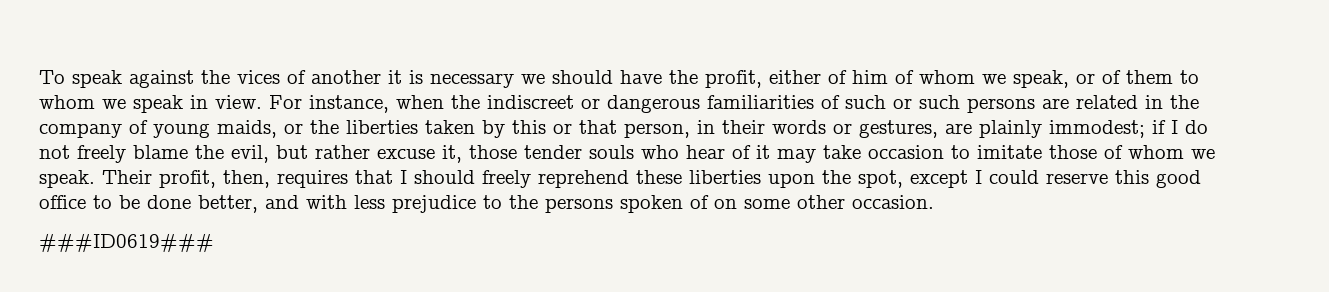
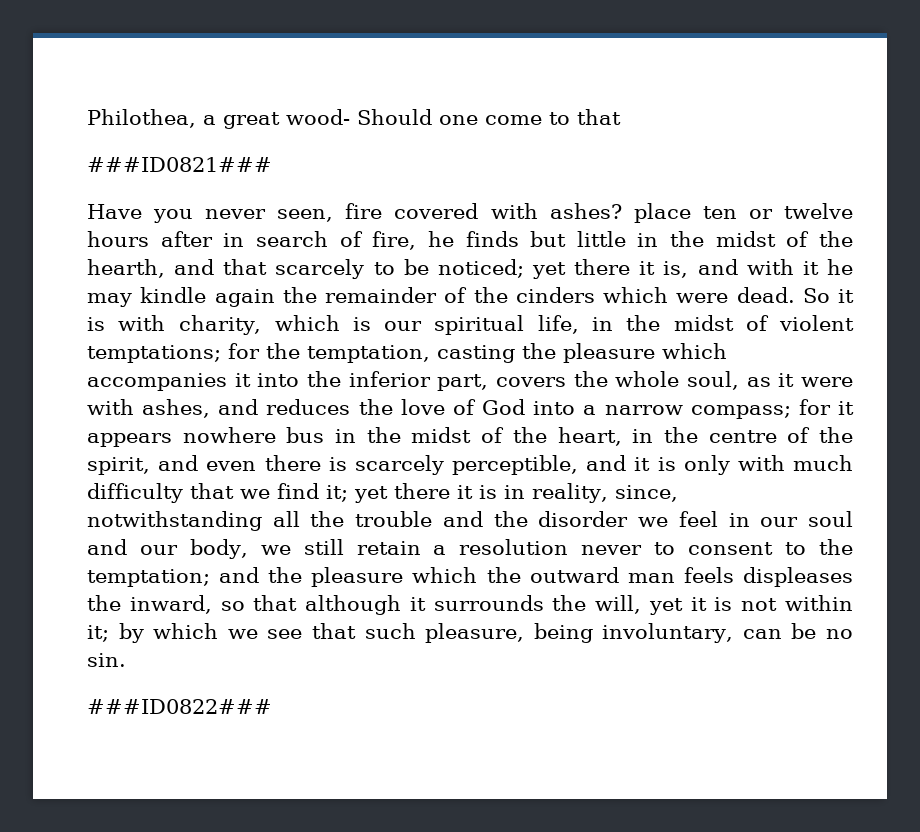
[39,70,1199,88] [39,95,1199,113] [39,120,1208,138] [39,145,1215,163] [39,170,1201,188] [39,195,934,213] [39,233,214,253] To speak against the vices of another it is necessary we should have the profit, either of him of whom we speak, or of them to whom we speak in view. For instance, when the indiscreet or dangerous familiarities of such or such persons are related in the company of young maids, or the liberties taken by this or that person, in their words or gestures, are plainly immodest; if I do not freely blame the evil, but rather excuse it, those tender souls who hear of it may take occasion to imitate those of whom we speak. Their profit, then, requires that I should freely reprehend these liberties upon the spot, except I could reserve this good office to be done better, and with less prejudice to the persons spoken of on some other occasion. // ###ID0619### -> [87,109,621,129] [87,157,272,172] [87,203,853,223] [87,231,853,250] [87,259,853,279] [87,287,854,307] [87,315,854,335] [87,343,727,363] [87,371,853,391] [87,399,854,419] [87,427,854,447] [87,455,853,475] [87,483,678,503] [87,511,854,531] [87,539,854,559] [87,567,853,587] [87,595,853,615] [87,623,853,643] [87,653,126,667] [87,699,272,714] Philothea, a great wood- Should one come to that // ###ID0821### // Have you never seen, fire covered with ashes? place ten or twelve hours after in search of fire, he finds but little in the midst of the hearth, and that scarcely to be noticed; yet there it is, and with it he may kindle again the remainder of the cinders which were dead. So it is with charity, which is our spiritual life, in the midst of violent temptations; for the temptation, casting the pleasure which accompanies it into the inferior part, covers the whole soul, as it were with ashes, and reduces the love of God into a narrow compass; for it appears nowhere bus in the midst of the heart, in the centre of the spirit, and even there is scarcely perceptible, and it is only with much difficulty that we find it; yet there it is in reality, since, notwithstanding all the trouble and the disorder we feel in our soul and our body, we still retain a resolution never to consent to the temptation; and the pleasure which the outward man feels displeases the inward, so that although it surrounds the will, yet it is not within it; by which we see that such pleasure, being involuntary, can be no sin. // ###ID0822###

